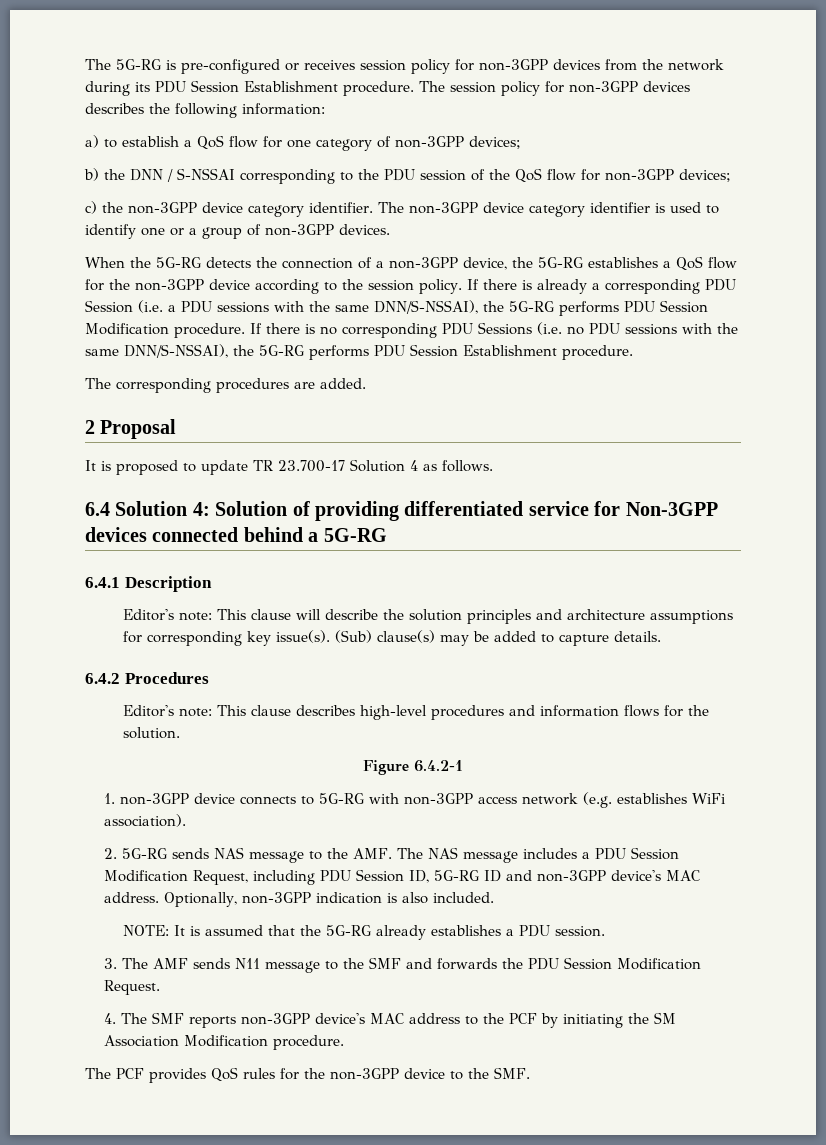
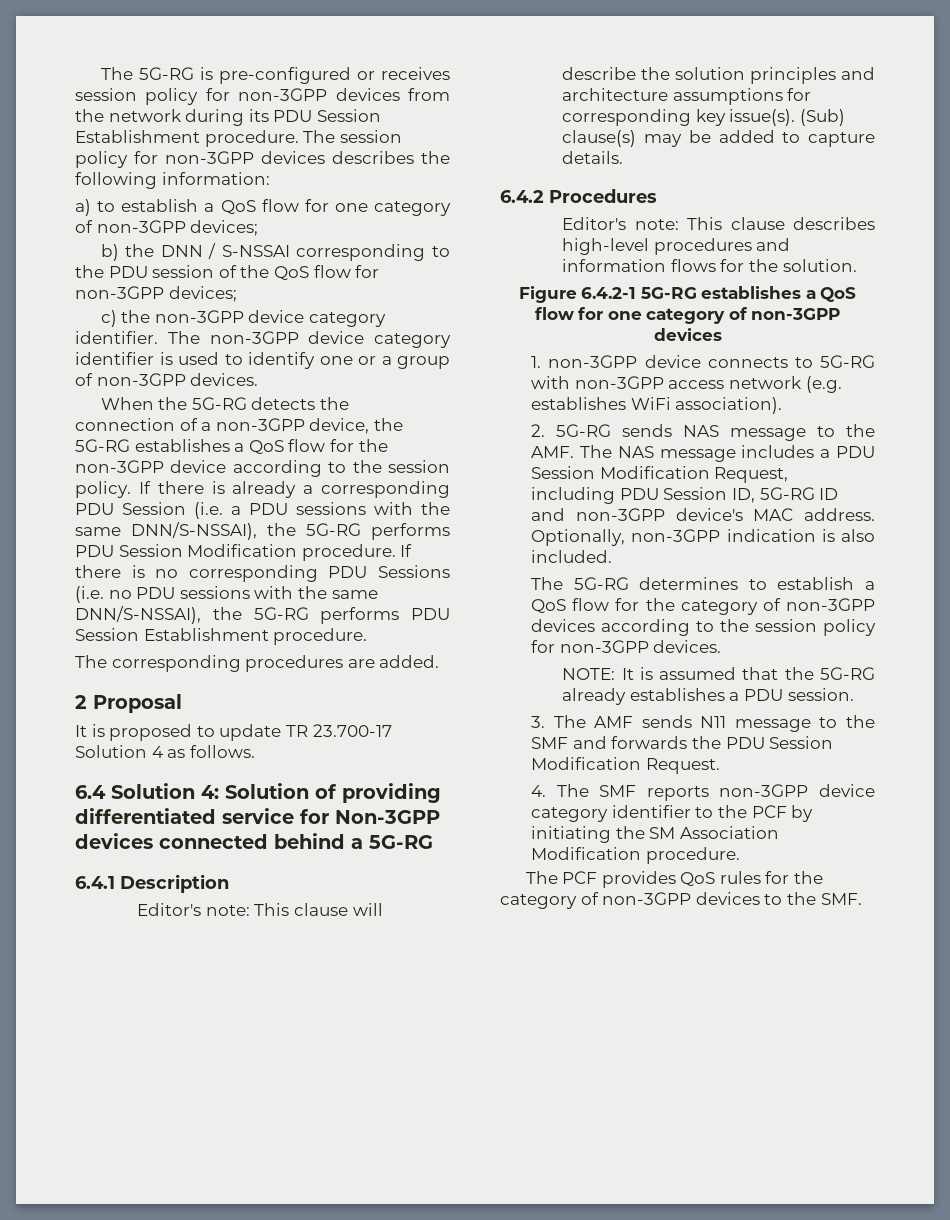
(463, 766) none -> [640,286,857,302] [534,307,841,324] [653,328,722,341] 5G-RG establishes a QoS flow for one category of non-3GPP devices
(495, 897) none -> [531,577,875,590] [531,598,875,615] [531,619,876,636] [531,640,722,653] // The 5G-RG determines to establish a QoS flow for the category of non-3GPP devices according to the session policy for non-3GPP devices.
[315,1013,461,1024] device's MAC address -> [819,784,875,797] [531,805,691,822] device category identifier
[330,1068,445,1080] non-3GPP device -> [500,892,760,909] category of non-3GPP devices

